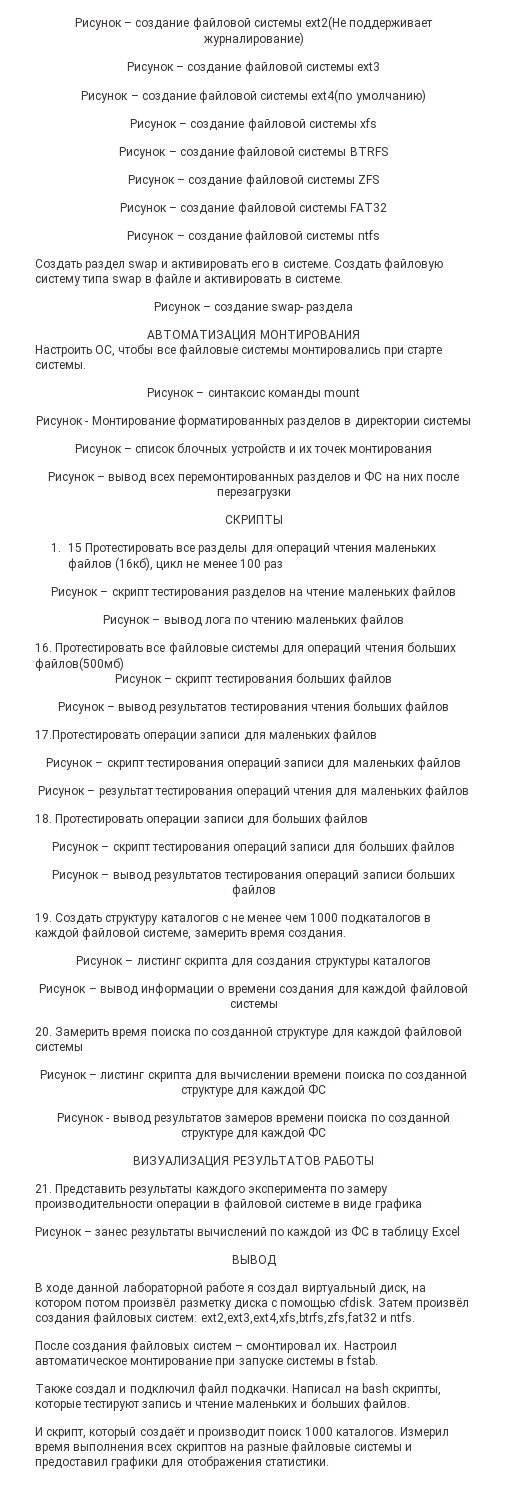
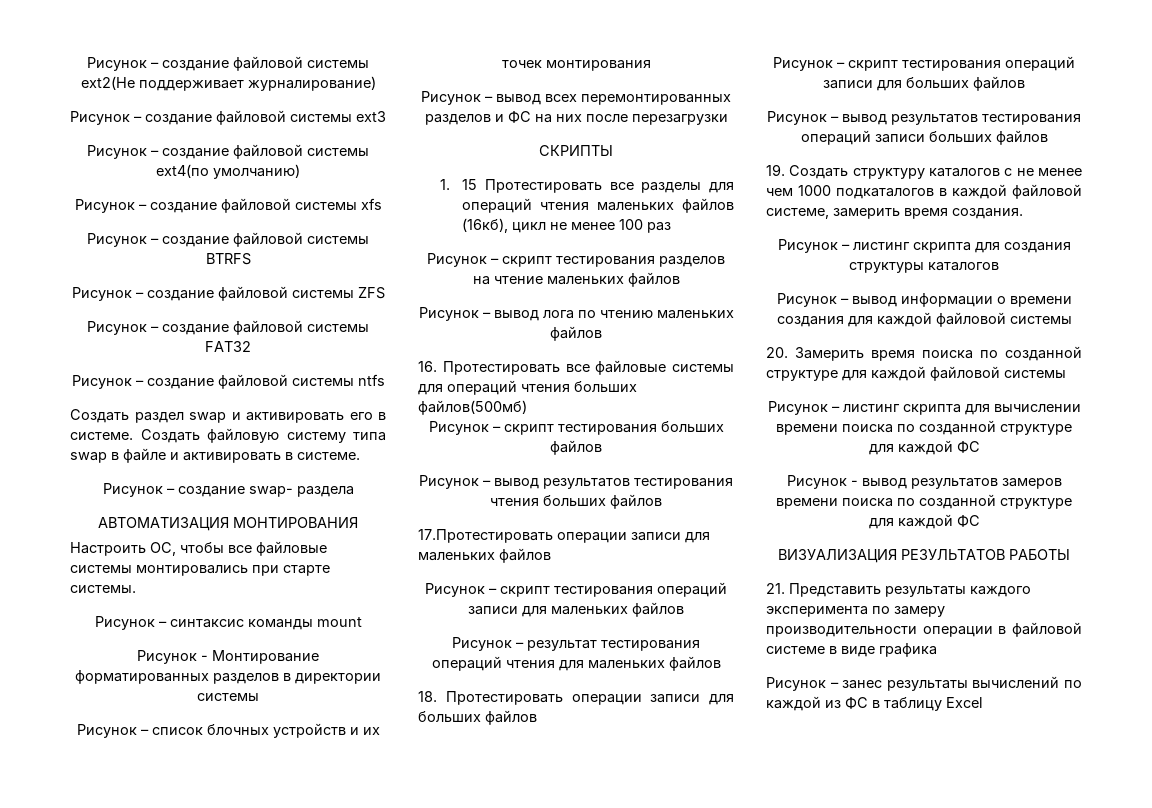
[231,1255,276,1267] [35,1282,427,1295] [35,1297,470,1310] [35,1312,416,1325] [35,1340,397,1353] [35,1355,379,1368] [35,1383,442,1396] [35,1398,410,1411] [35,1427,450,1439] [35,1441,412,1454] [35,1456,329,1469] // ВЫВОД // В ходе данной лабораторной работе я создал виртуальный диск, на котором потом произвёл разметку диска с помощью cfdisk. Затем произвёл создания файловых систем: ext2,ext3,ext4,xfs,btrfs,zfs,fat32 и ntfs. // После создания файловых систем – смонтировал их. Настроил автоматическое монтирование при запуске системы в fstab. // Также создал и подключил файл подкачки. Написал на bash скрипты, которые тестируют запись и чтение маленьких и больших файлов. // И скрипт, который создаёт и производит поиск 1000 каталогов. Измерил время выполнения всех скриптов на разные файловые системы и предоставил графики для отображения статистики. -> (983, 702) none

